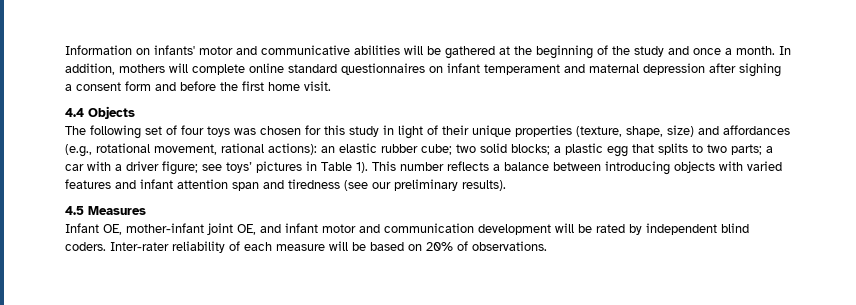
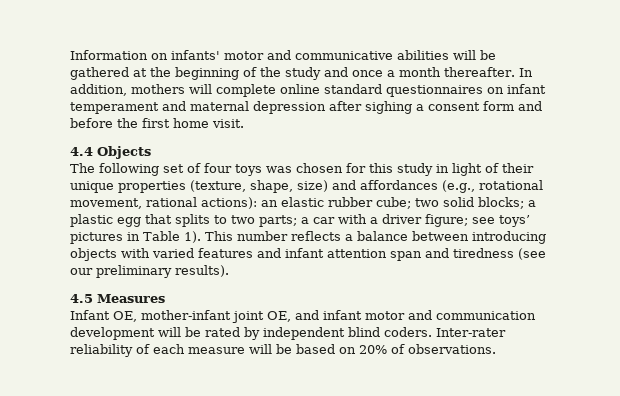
[736,46,775,55] month. -> [399,67,515,77] month thereafter.

